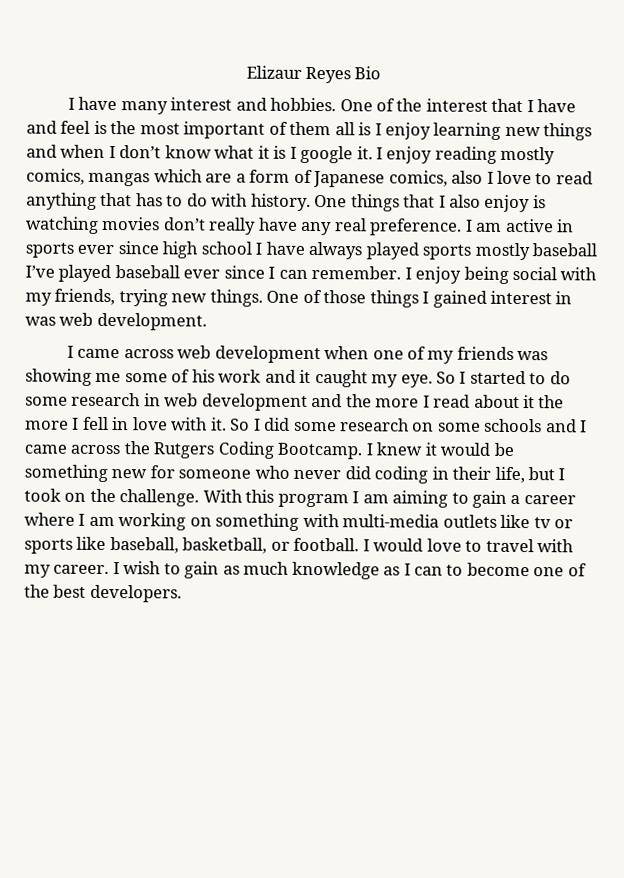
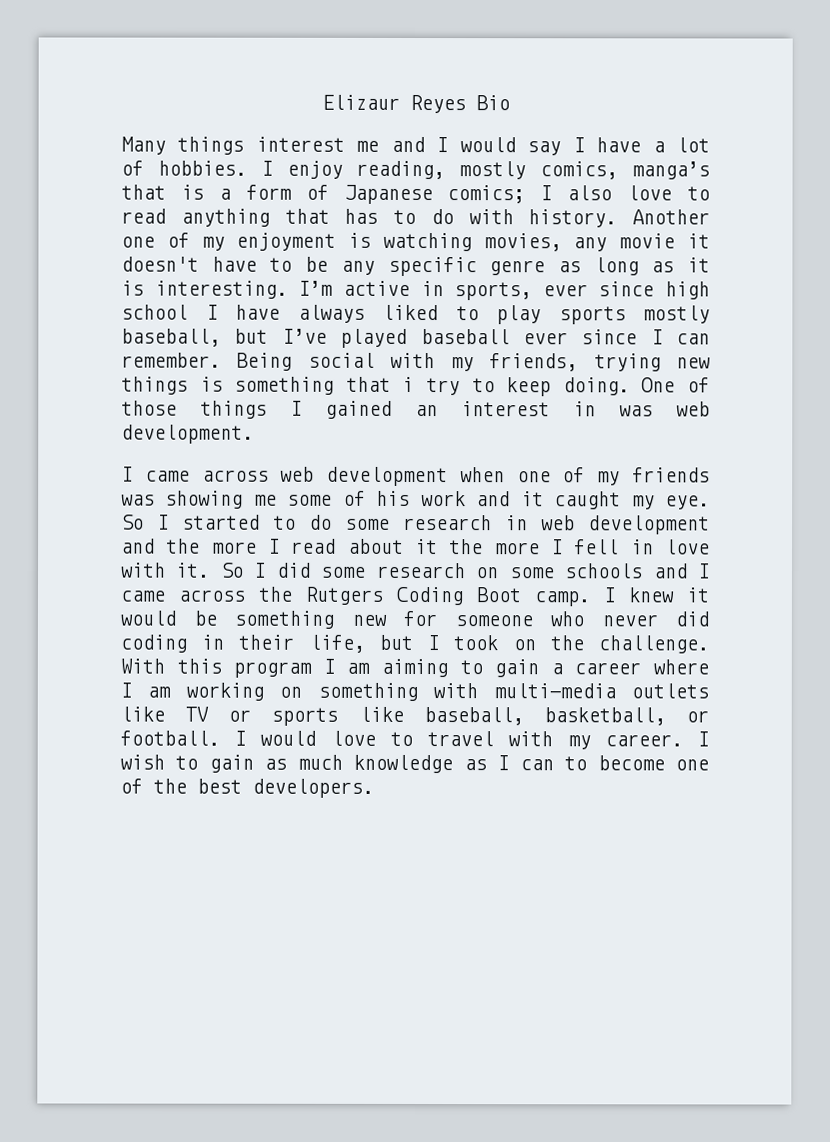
[67,96,577,115] [26,120,593,141] [26,144,556,165] [26,168,233,187] I have many interest and hobbies. One of the interest that I have and feel is the most important of them all is I enjoy learning new things and when I don’t know what it is I google it. I enjoy reading mostly comics, mangas which are -> [121,136,710,156] [121,160,710,180] [121,184,204,200] Many things interest me and I would say I have a lot of hobbies. I enjoy reading, mostly comics, manga’s that is
[388,170,494,187] comics, also I -> [447,185,613,204] comics; I also
[314,194,546,213] [26,216,503,236] One things that I also enjoy is watching movies don’t really have any real preference. I am -> [632,209,710,225] [121,232,710,252] [121,256,710,277] [121,280,334,299] Another one of my enjoyment is watching movies, any movie it doesn't have to be any specific genre as long as it is interesting. I’m
[25,242,74,258] sports -> [454,282,533,301] sports,
[365,242,598,261] played sports mostly baseball -> [382,304,710,325] [121,328,269,347] liked to play sports mostly baseball, but
[404,266,509,284] I enjoy being -> [236,352,293,371] Being
[209,289,263,307] things. -> [121,376,630,397] things is something that i try to keep doing.
(487, 299) none -> [415,405,438,417] an
[277,442,363,460] Bootcamp. -> [476,587,590,607] Boot camp.
[533,517,551,529] tv -> [185,706,210,722] TV

